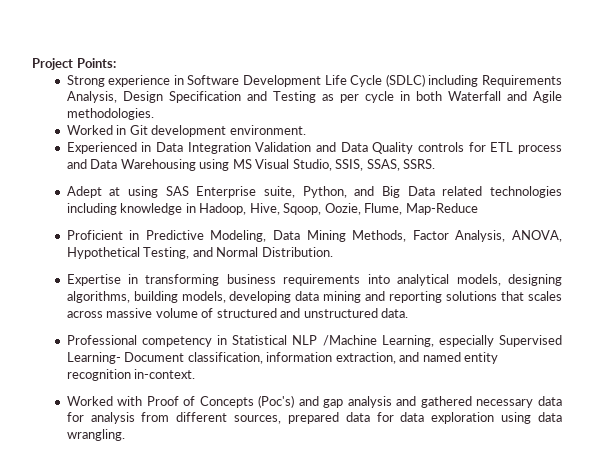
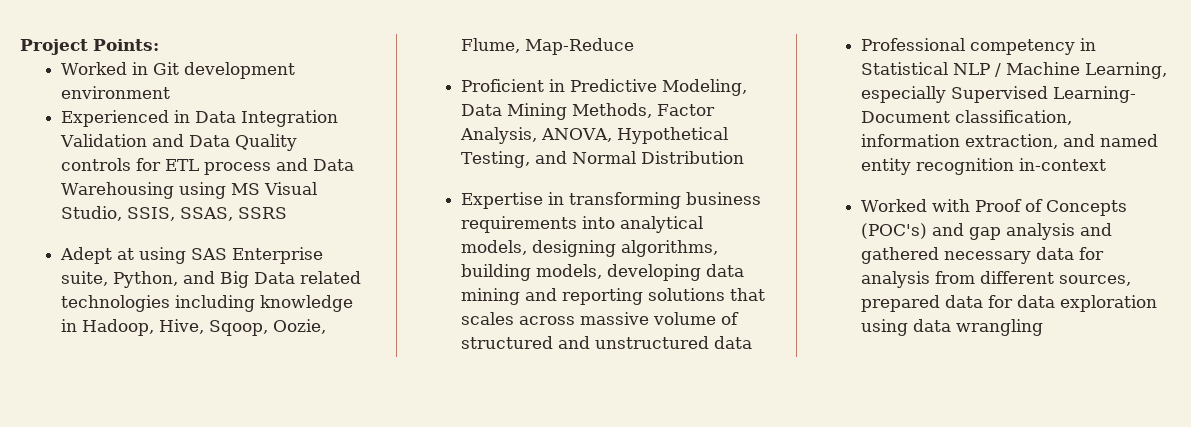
[66,74,562,87] [66,91,563,103] [66,108,154,120] // Strong experience in Software Development Life Cycle (SDLC) including Requirements Analysis, Design Specification and Testing as per cycle in both Waterfall and Agile methodologies. -> (159, 45) none
[229,125,306,135] environment. -> [61,86,171,99] environment
[403,159,436,169] SSRS. -> [238,207,288,219] SSRS
[261,247,333,257] Distribution. -> [640,151,744,164] Distribution
[381,308,409,318] data. -> [714,336,753,349] data
[322,335,377,346] /Machine -> [995,62,1081,77] / Machine
[134,369,196,379] in-context. -> [1019,158,1107,171] in-context
[258,395,295,408] (Poc's) -> [861,223,928,239] (POC's)
[66,429,125,441] wrangling. -> [956,319,1044,336] wrangling

